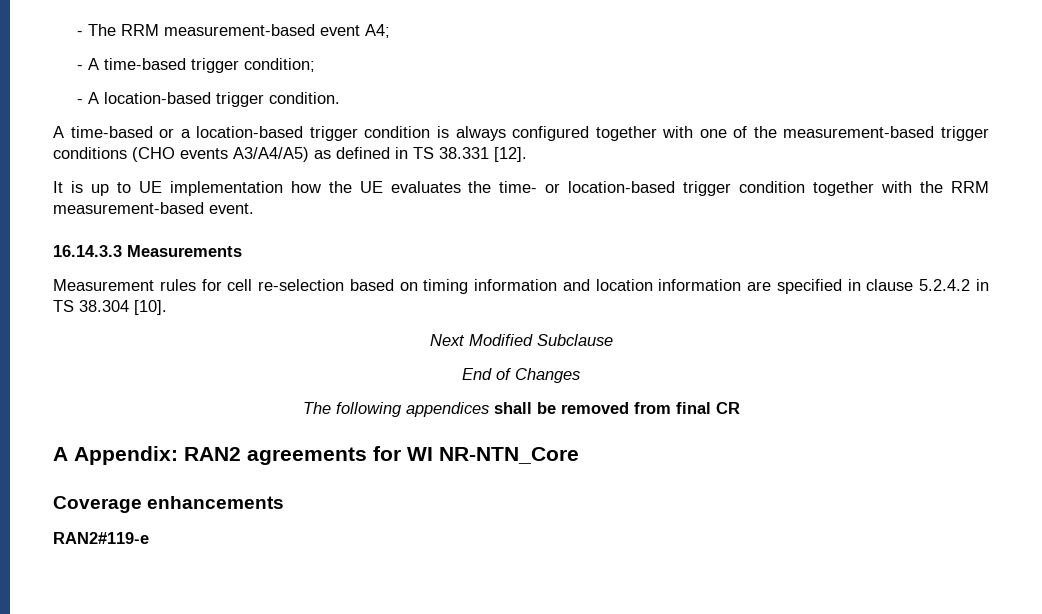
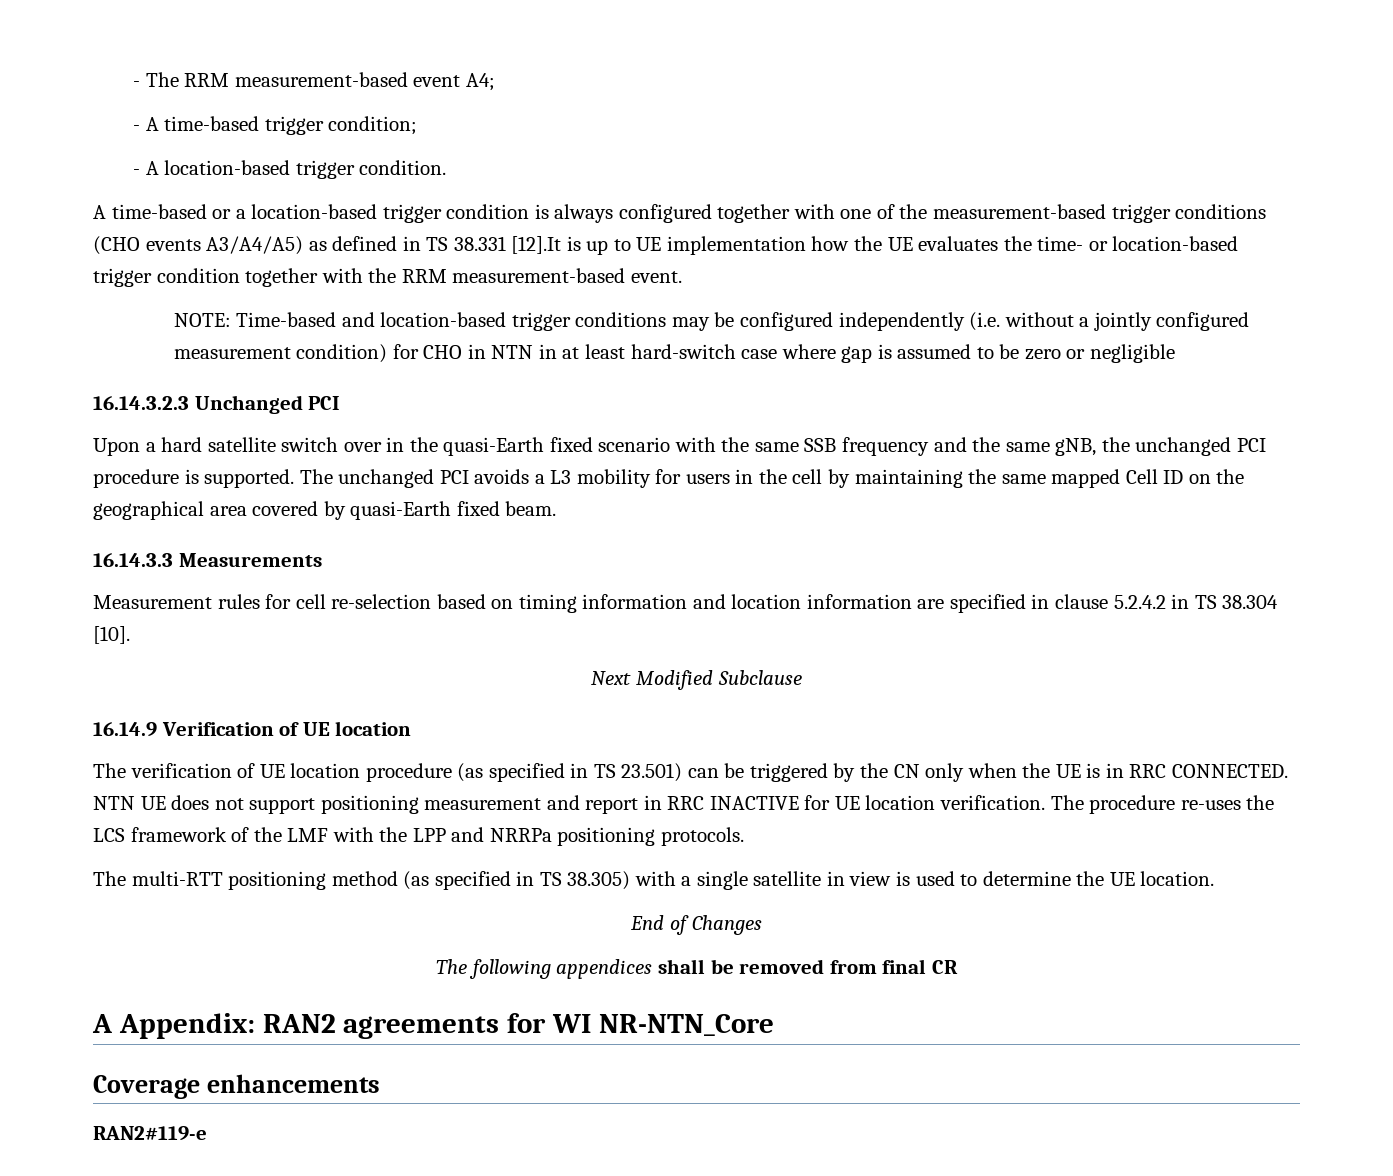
[494,147,527,162] [53,181,63,193] [12]. // It -> [511,236,562,254] [12].It
(254, 208) none -> [173,312,1250,331] [173,344,1175,363] [93,395,341,414] [93,437,1266,456] [93,469,1245,488] [93,501,557,520] // NOTE: Time-based and location-based trigger conditions may be configured independently (i.e. without a jointly configured measurement condition) for CHO in NTN in at least hard-switch case where gap is assumed to be zero or negligible // 16.14.3.2.3 Unchanged PCI // Upon a hard satellite switch over in the quasi-Earth fixed scenario with the same SSB frequency and the same gNB, the unchanged PCI procedure is supported. The unchanged PCI avoids a L3 mobility for users in the cell by maintaining the same mapped Cell ID on the geographical area covered by quasi-Earth fixed beam.
(613, 340) none -> [93,721,412,737] [93,763,1288,782] [93,795,1275,814] [93,827,744,846] [93,871,1215,890] // 16.14.9 Verification of UE location // The verification of UE location procedure (as specified in TS 23.501) can be triggered by the CN only when the UE is in RRC CONNECTED. NTN UE does not support positioning measurement and report in RRC INACTIVE for UE location verification. The procedure re-uses the LCS framework of the LMF with the LPP and NRRPa positioning protocols. // The multi-RTT positioning method (as specified in TS 38.305) with a single satellite in view is used to determine the UE location.

